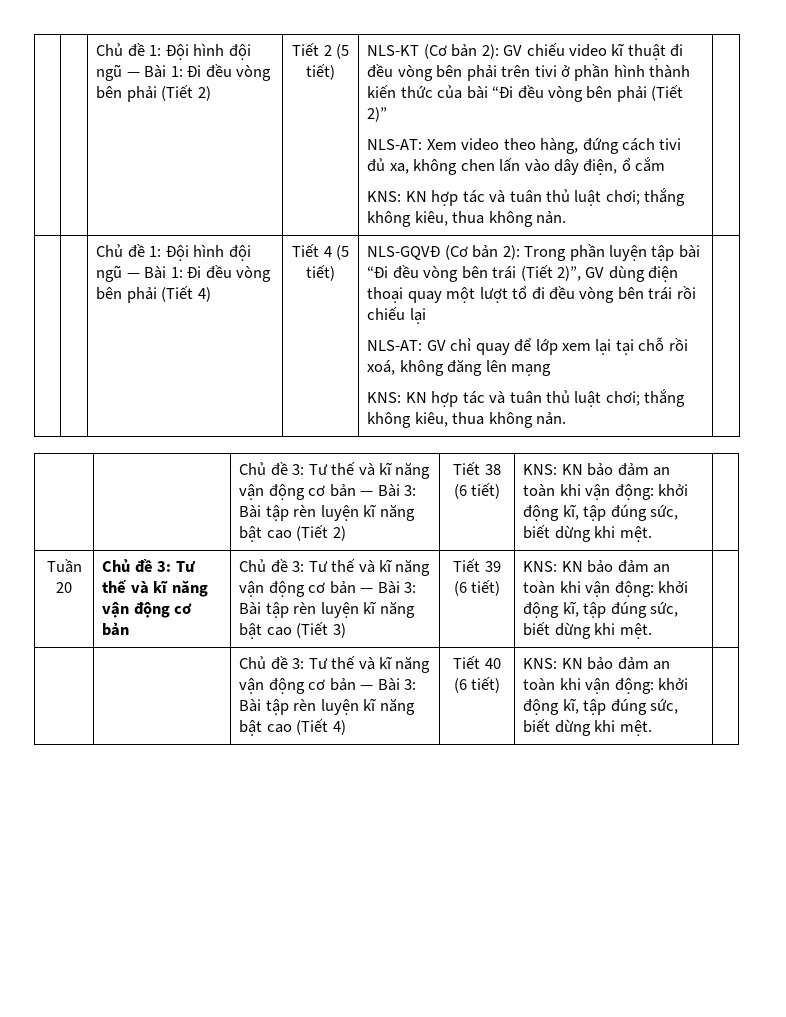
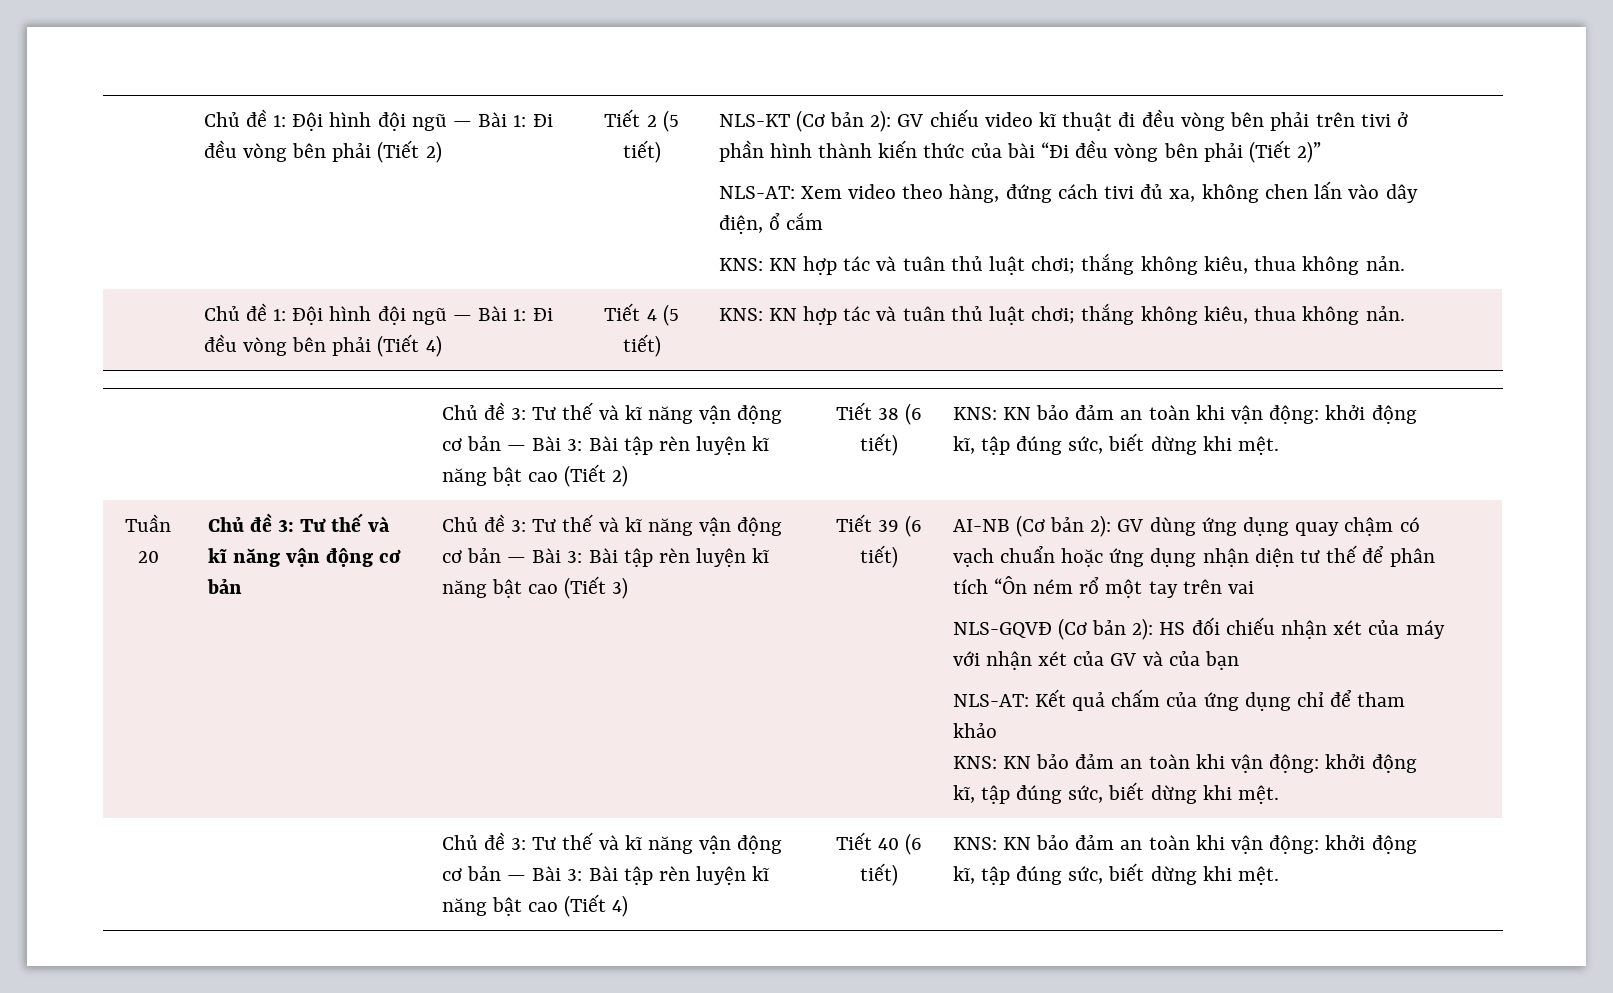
[367,244,700,261] [367,265,679,282] [367,286,696,303] [367,307,426,324] [367,337,688,355] [367,359,552,376] NLS-GQVĐ (Cơ bản 2): Trong phần luyện tập bài “Đi đều vòng bên trái (Tiết 2)”, GV dùng điện thoại quay một lượt tổ đi đều vòng bên trái rồi chiếu lại // NLS-AT: GV chỉ quay để lớp xem lại tại chỗ rồi xoá, không đăng lên mạng // -> (661, 345) none
(501, 588) none -> [952,515,1420,537] [952,545,1435,567] [952,576,1255,598] [952,617,1445,640] [952,651,1240,670] [952,689,1406,711] [952,723,997,738] AI-NB (Cơ bản 2): GV dùng ứng dụng quay chậm có vạch chuẩn hoặc ứng dụng nhận diện tư thế để phân tích “Ôn ném rổ một tay trên vai // NLS-GQVĐ (Cơ bản 2): HS đối chiếu nhận xét của máy với nhận xét của GV và của bạn // NLS-AT: Kết quả chấm của ứng dụng chỉ để tham khảo //

